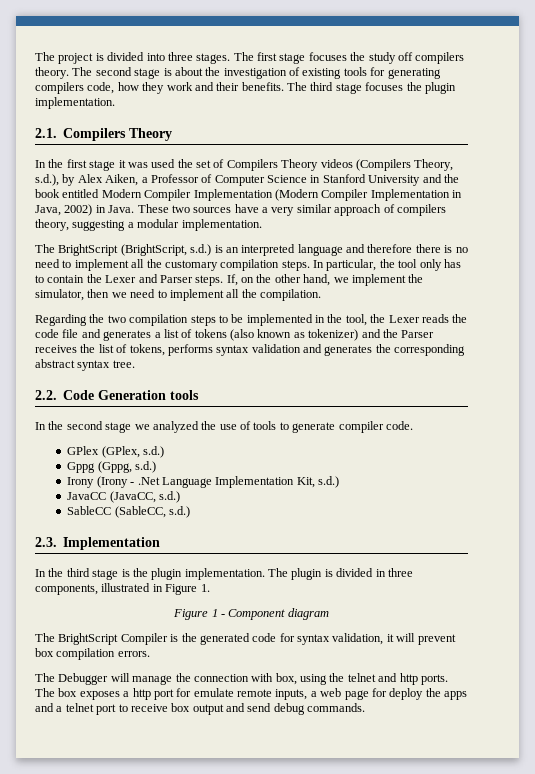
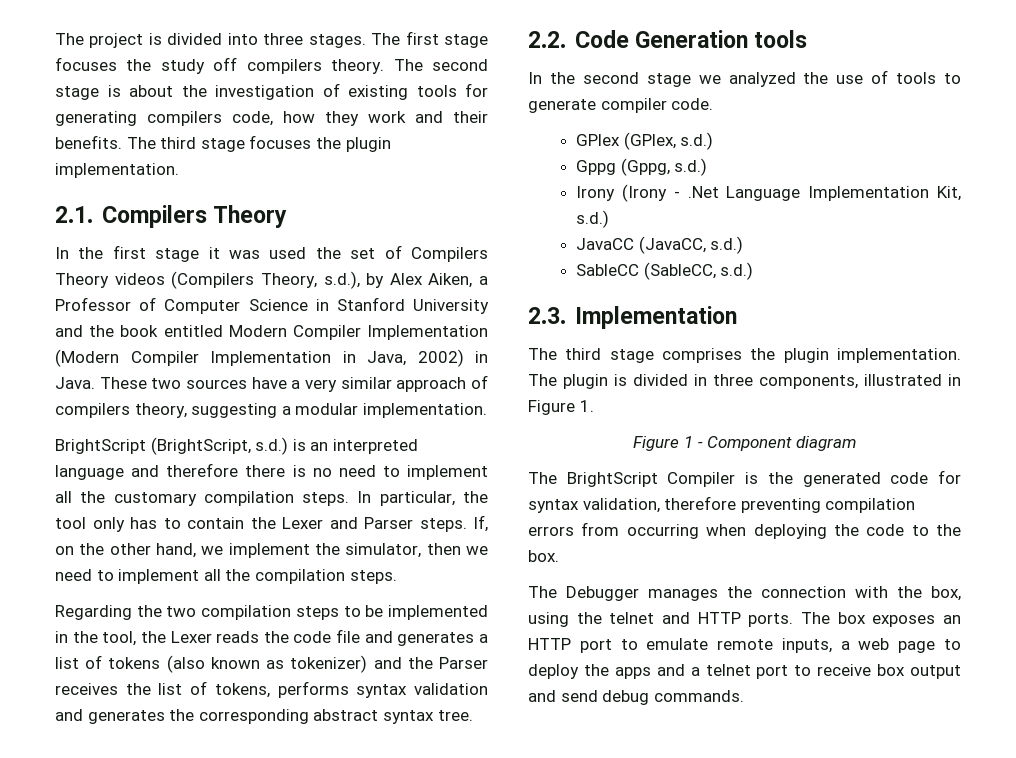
[35,244,55,253] The -> (487, 410) none
[260,289,321,301] compilation. -> [254,569,397,584] compilation steps.
[35,568,130,580] In the third stage is -> [528,348,742,363] The third stage comprises
[386,633,456,645] [35,648,150,660] it will prevent box compilation errors. -> [664,496,916,513] [528,522,961,539] [528,550,559,562] therefore preventing compilation errors from occurring when deploying the code to the box.
[110,673,173,685] will manage -> [648,589,718,601] manages
(274, 677) none -> [897,586,922,598] the
[399,673,418,685] http -> [697,612,741,624] HTTP
[123,688,192,700] a http port for -> [943,615,961,624] [528,638,638,653] an HTTP port to
[371,688,387,697] for -> [944,639,961,650] to

